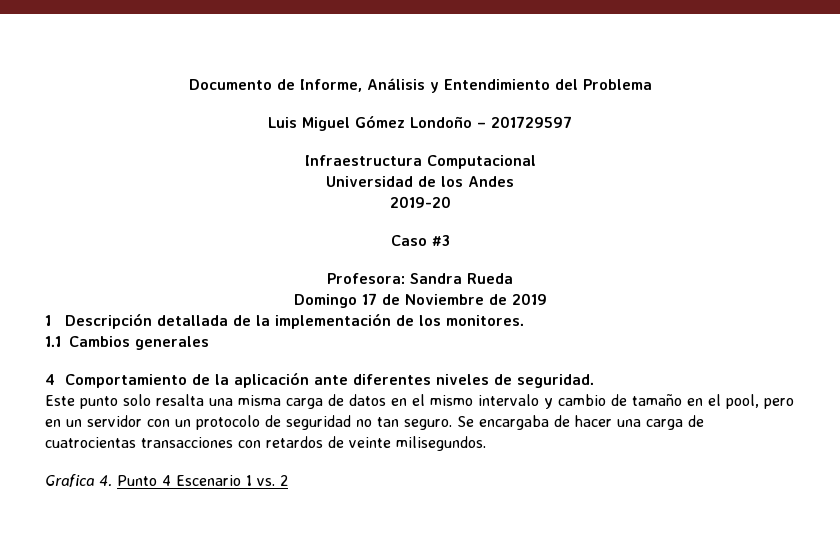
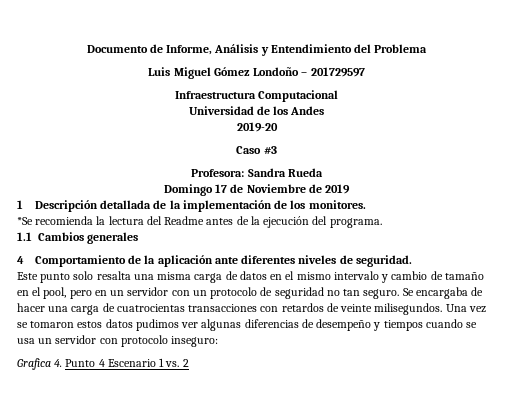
(524, 320) none -> [17,216,382,228] // *Se recomienda la lectura del Readme antes de la ejecución del programa.
(486, 443) none -> [445,304,486,313] [17,319,478,331] [17,335,219,347] Una vez se tomaron estos datos pudimos ver algunas diferencias de desempeño y tiempos cuando se usa un servidor con protocolo inseguro:

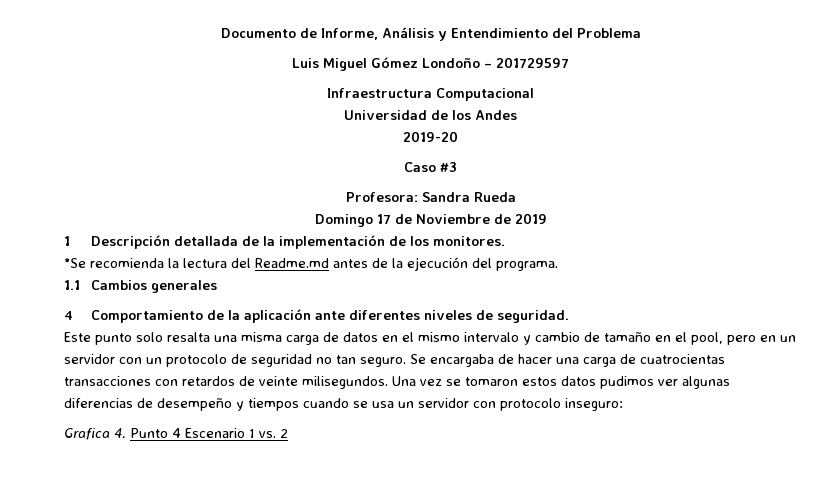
[164,216,205,225] Readme -> [255,258,329,268] Readme.md

